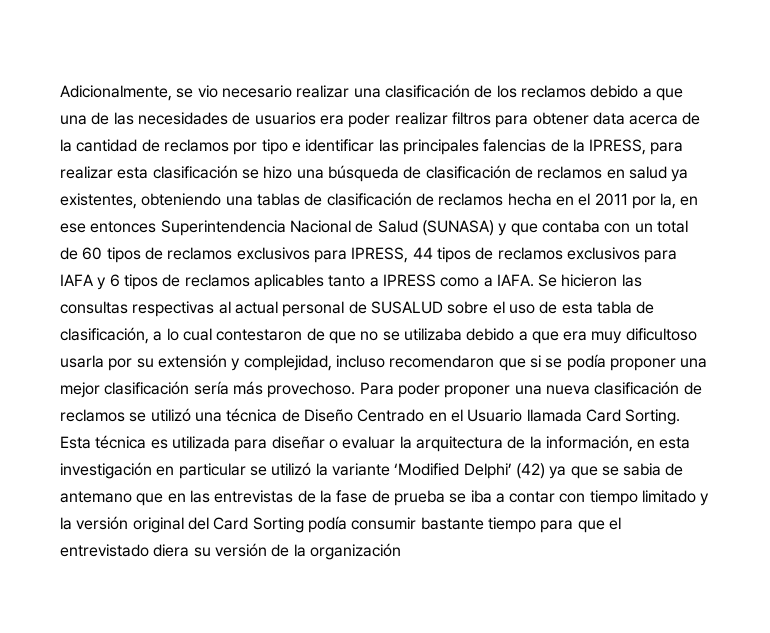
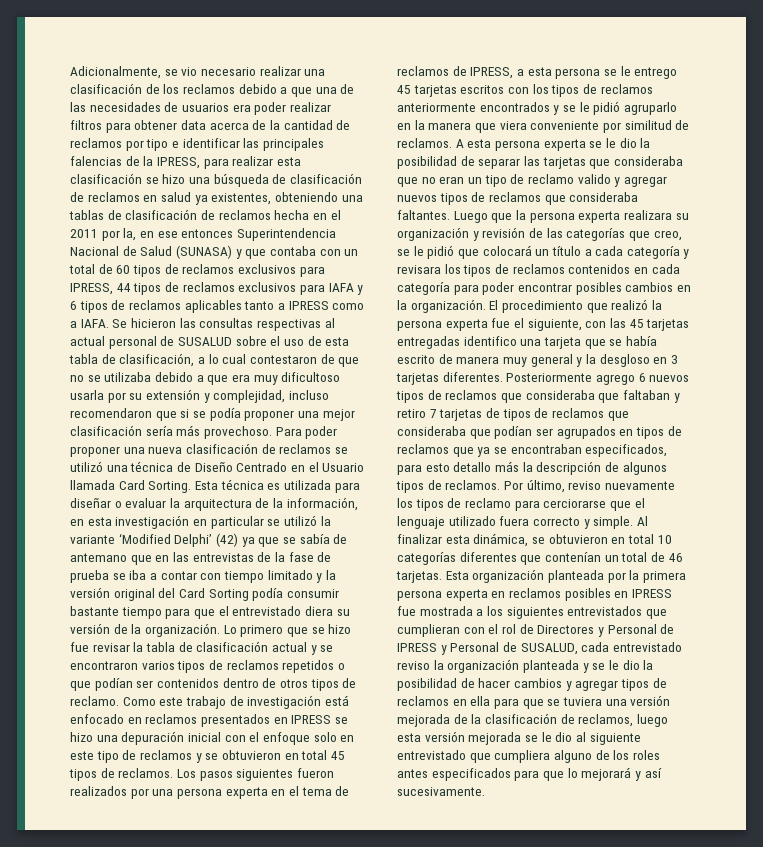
[623,463,662,476] sabia -> [299,534,330,544] sabía
[309,543,401,560] organización -> [144,623,352,637] [70,641,334,655] [70,660,345,673] [70,678,357,691] [70,695,349,709] [70,714,348,727] [70,731,355,745] [70,750,345,763] [69,768,334,781] [70,786,350,799] [397,66,678,79] [397,84,653,97] [397,101,677,115] [397,120,690,133] [397,138,651,151] [397,156,683,169] [397,174,667,187] [397,192,639,205] [397,210,689,223] [397,227,682,241] [397,245,690,259] [397,264,680,277] [397,282,691,295] [397,299,662,313] [397,318,690,331] [397,336,657,349] [397,354,678,367] [396,372,690,385] [396,390,680,403] [397,408,629,421] [397,426,682,439] [397,444,668,457] [397,461,667,475] [396,480,675,493] [397,498,645,511] [397,516,648,529] [397,533,672,547] [397,552,683,565] [396,569,686,583] [397,588,672,601] [397,606,667,619] [397,624,675,637] [397,642,682,655] [397,659,654,673] [397,678,667,691] [397,695,671,709] [397,713,668,727] [397,731,641,745] [397,750,660,763] [397,767,662,781] [397,787,485,796] organización. Lo primero que se hizo fue revisar la tabla de clasificación actual y se encontraron varios tipos de reclamos repetidos o que podían ser contenidos dentro de otros tipos de reclamo. Como este trabajo de investigación está enfocado en reclamos presentados en IPRESS se hizo una depuración inicial con el enfoque solo en este tipo de reclamos y se obtuvieron en total 45 tipos de reclamos. Los pasos siguientes fueron realizados por una persona experta en el tema de reclamos de IPRESS, a esta persona se le entrego 45 tarjetas escritos con los tipos de reclamos anteriormente encontrados y se le pidió agruparlo en la manera que viera conveniente por similitud de reclamos. A esta persona experta se le dio la posibilidad de separar las tarjetas que consideraba que no eran un tipo de reclamo valido y agregar nuevos tipos de reclamos que consideraba faltantes. Luego que la persona experta realizara su organización y revisión de las categorías que creo, se le pidió que colocará un título a cada categoría y revisara los tipos de reclamos contenidos en cada categoría para poder encontrar posibles cambios en la organización. El procedimiento que realizó la persona experta fue el siguiente, con las 45 tarjetas entregadas identifico una tarjeta que se había escrito de manera muy general y la desgloso en 3 tarjetas diferentes. Posteriormente agrego 6 nuevos tipos de reclamos que consideraba que faltaban y retiro 7 tarjetas de tipos de reclamos que consideraba que podían ser agrupados en tipos de reclamos que ya se encontraban especificados, para esto detallo más la descripción de algunos tipos de reclamos. Por último, reviso nuevamente los tipos de reclamo para cerciorarse que el lenguaje utilizado fuera correcto y simple. Al finalizar esta dinámica, se obtuvieron en total 10 categorías diferentes que contenían un total de 46 tarjetas. Esta organización planteada por la primera persona experta en reclamos posibles en IPRESS fue mostrada a los siguientes entrevistados que cumplieran con el rol de Directores y Personal de IPRESS y Personal de SUSALUD, cada entrevistado reviso la organización planteada y se le dio la posibilidad de hacer cambios y agregar tipos de reclamos en ella para que se tuviera una versión mejorada de la clasificación de reclamos, luego esta versión mejorada se le dio al siguiente entrevistado que cumpliera alguno de los roles antes especificados para que lo mejorará y así sucesivamente.

